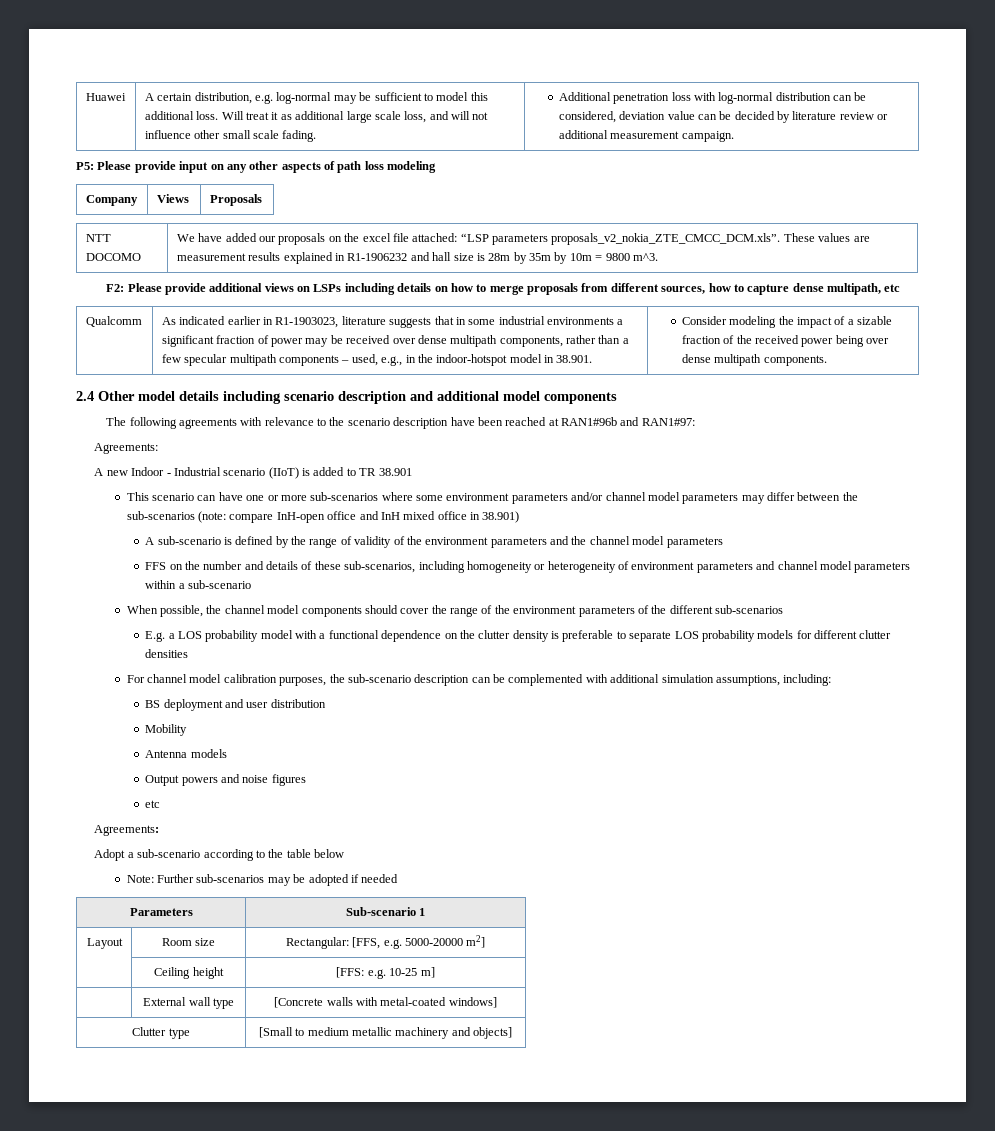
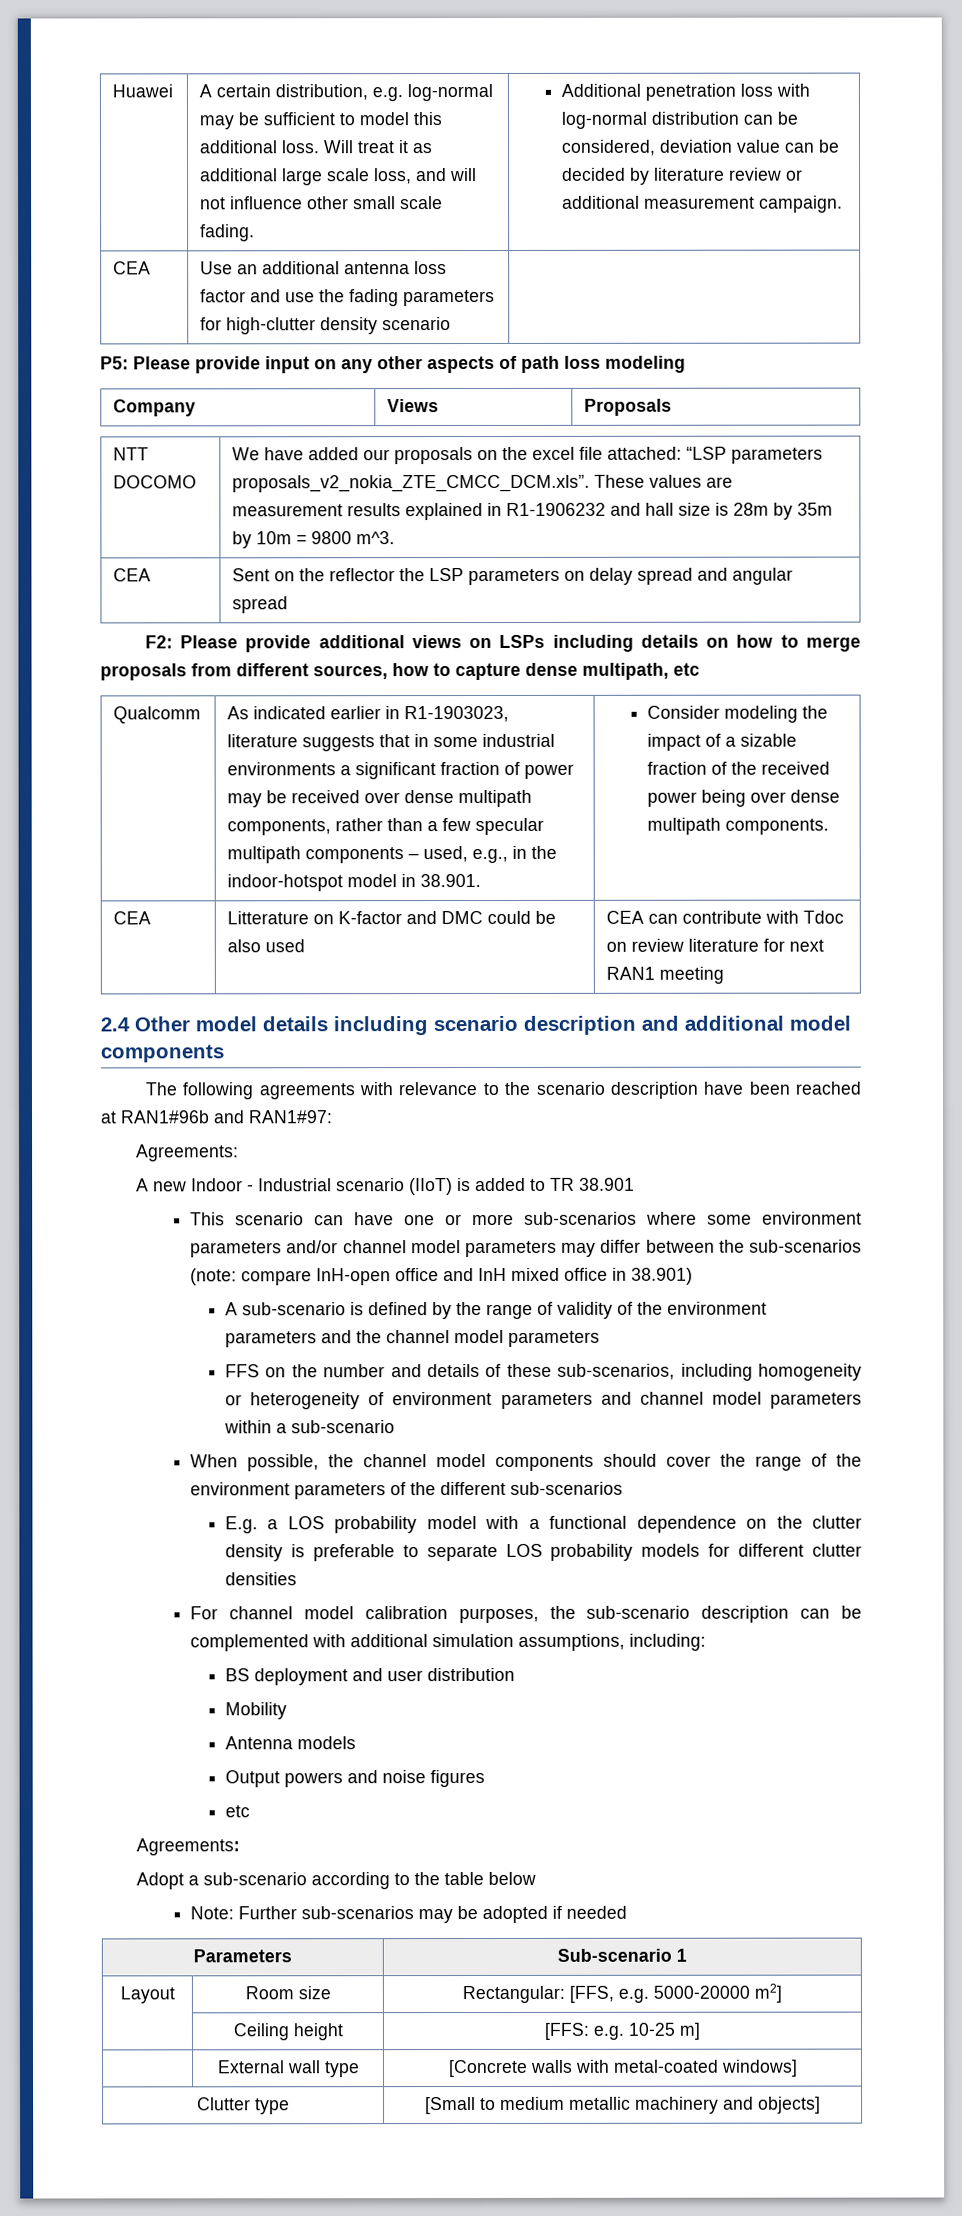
(734, 136) none -> [113,261,152,275] [200,261,448,275] [200,289,496,307] [200,317,452,335] // CEA | Use an additional antenna loss factor and use the fading parameters for high-clutter density scenario |
(658, 257) none -> [113,568,152,582] [232,567,794,586] [232,596,289,614] // CEA | Sent on the reflector the LSP parameters on delay spread and angular spread
(827, 360) none -> [113,911,152,925] [227,910,557,925] [227,939,306,953] [606,910,845,924] [606,938,825,952] [606,966,725,984] // CEA | Litterature on K-factor and DMC could be also used | CEA can contribute with Tdoc on review literature for next RAN1 meeting

